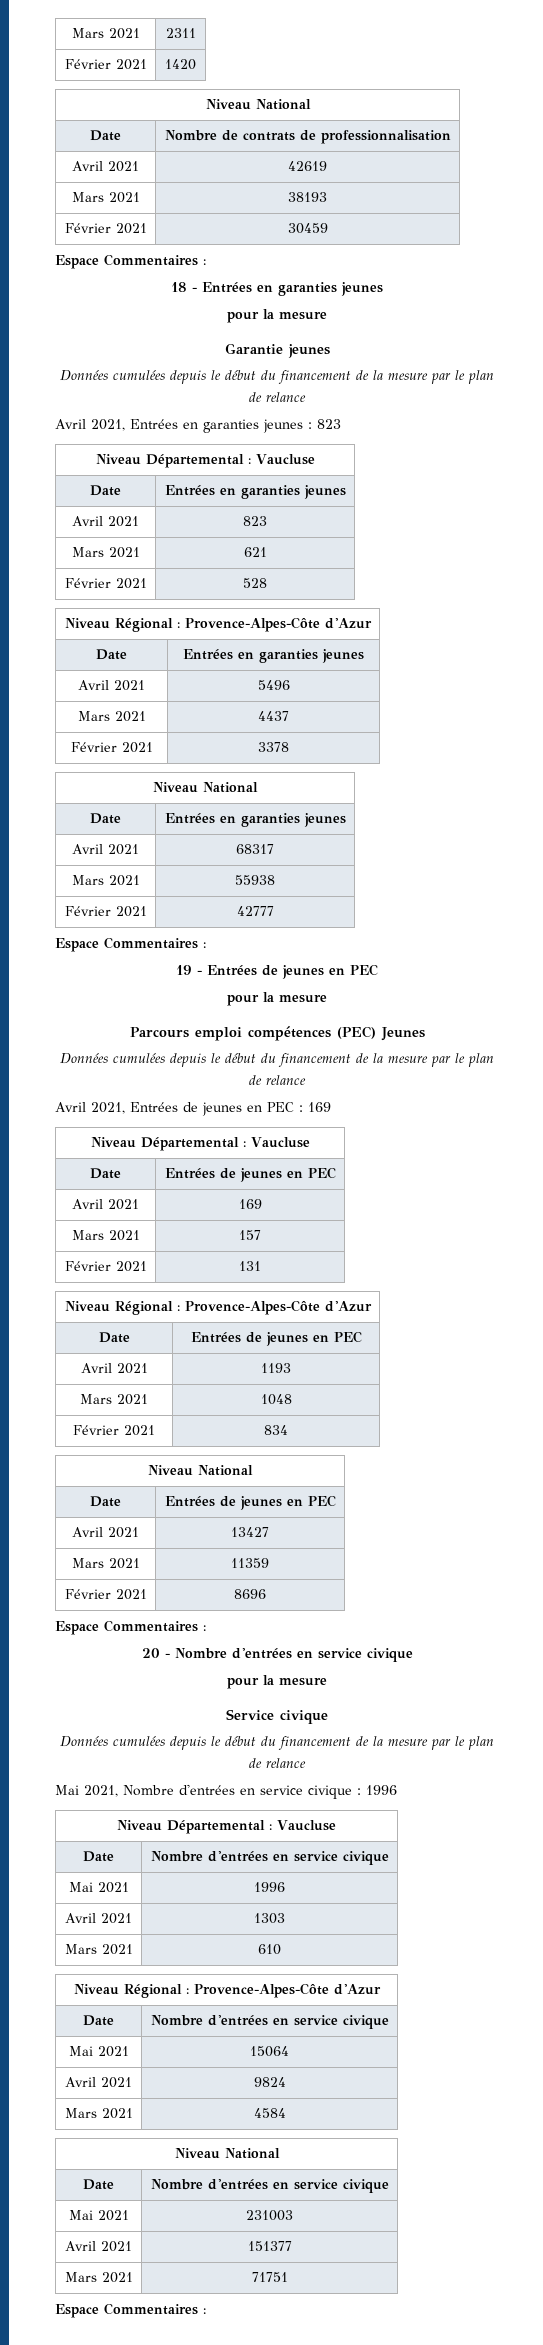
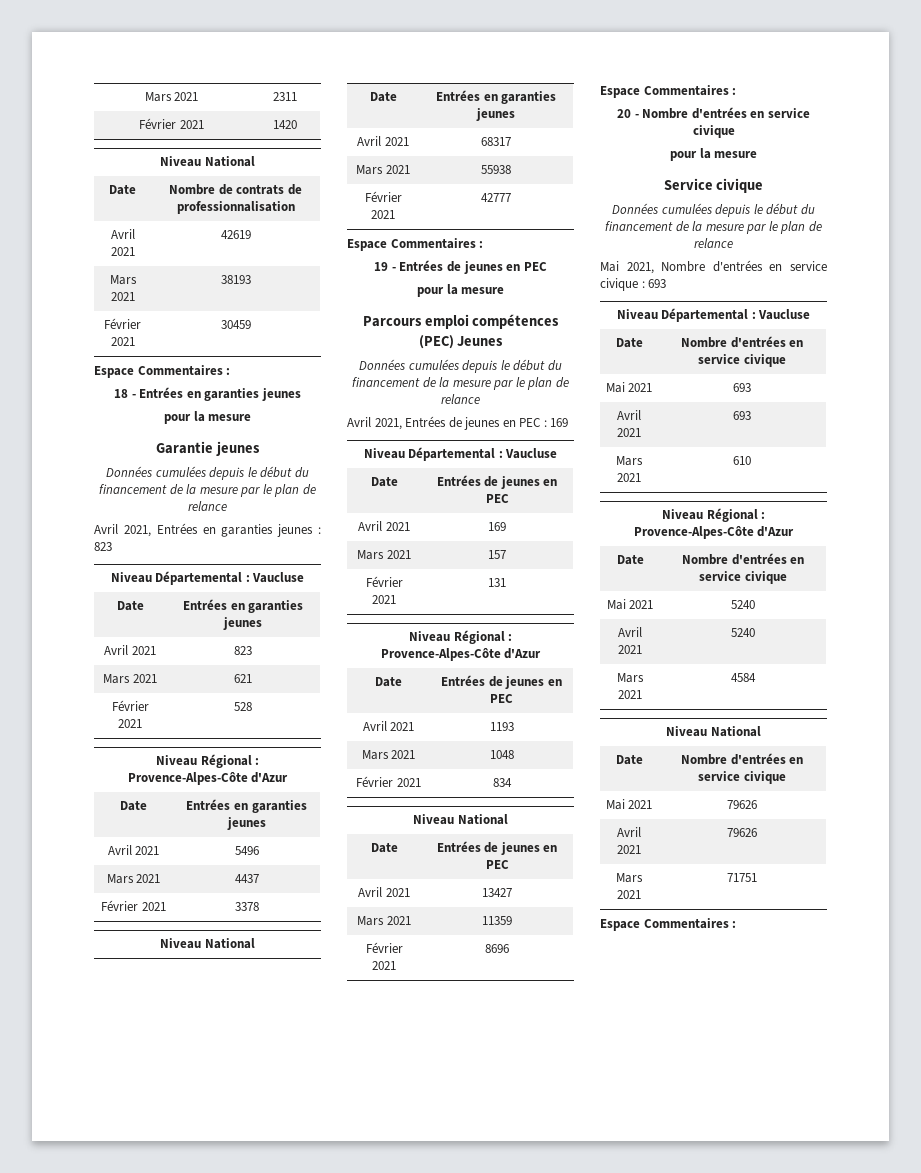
[366,1785,397,1795] 1996 -> [648,279,667,288] 693
[254,1882,285,1892] [65,1913,132,1924] [254,1913,285,1924] 1996 // Avril 2021 | 1303 -> [733,383,751,392] [617,410,641,420] [617,428,641,437] [733,411,751,420] 693 // Avril 2021 | 693
[250,2046,289,2057] [65,2077,132,2088] [253,2077,286,2087] 15064 // Avril 2021 | 9824 -> [731,600,755,609] [618,627,642,637] [618,645,642,654] [731,628,755,637] 5240 // Avril 2021 | 5240
[246,2210,293,2221] [65,2241,132,2252] [247,2241,292,2251] 231003 // Avril 2021 | 151377 -> [727,800,757,809] [617,827,641,837] [617,845,641,854] [727,828,757,837] 79626 // Avril 2021 | 79626

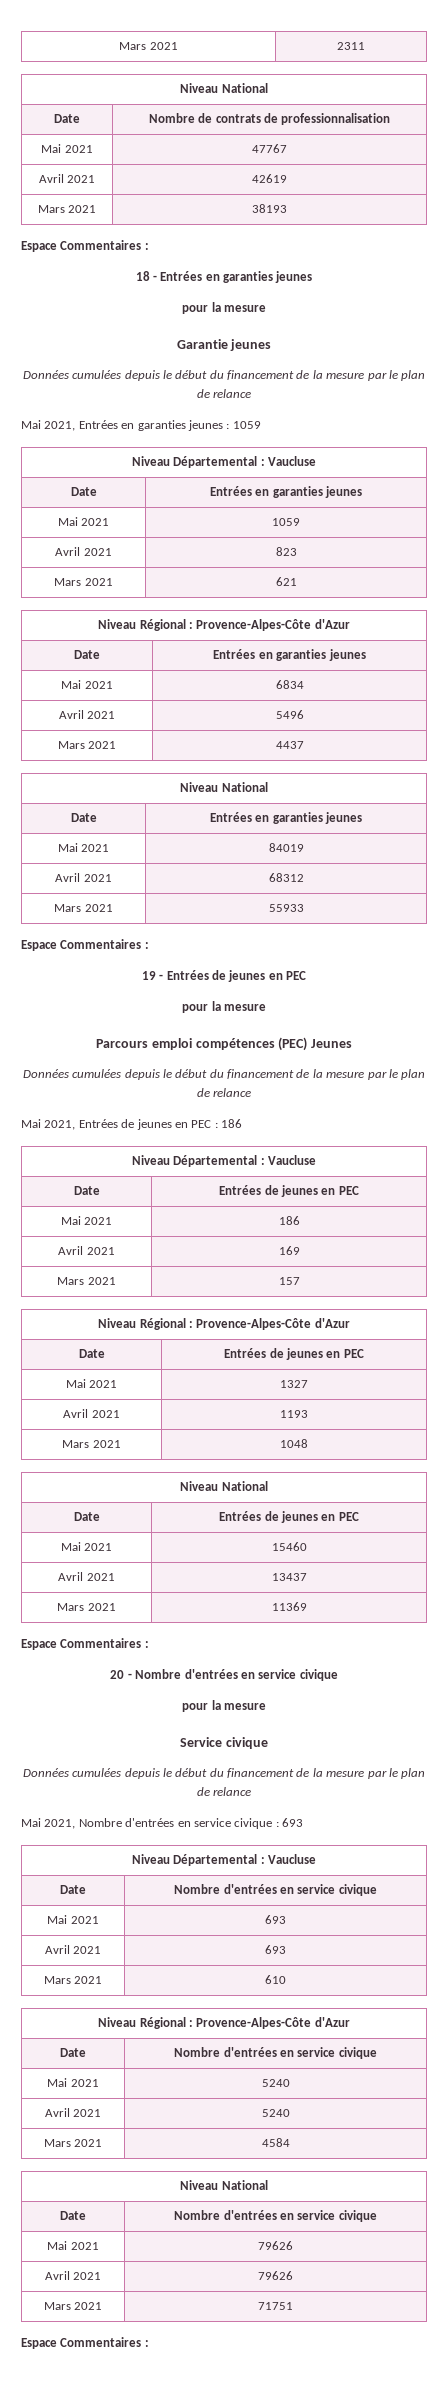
[139,118,204,129] [272,120,297,129] // Février 2021 | 1420 -> (365, 46) none
(295, 207) none -> [41,144,93,153] [252,144,287,153] // Mai 2021 | 47767
[104,318,141,329] [110,337,135,346] [220,320,251,329] // Février 2021 | 30459 -> (287, 208) none
[94,524,118,534] Avril -> [21,420,41,429] Mai
[94,542,112,551] 823 -> [232,421,261,429] 1059
(262, 623) none -> [57,517,110,526] [272,518,300,526] // Mai 2021 | 1059
[111,700,149,711] [118,719,142,728] [234,702,252,711] // Février 2021 | 528 -> (297, 581) none
(266, 823) none -> [61,680,113,689] [275,680,304,689] // Mai 2021 | 6834
[101,900,166,911] [234,902,259,911] // Février 2021 | 3378 -> (304, 745) none
[357,136,409,146] [481,137,511,146] [356,165,410,175] [481,165,511,174] [364,191,402,202] [371,210,395,219] [481,193,511,202] // Avril 2021 | 68317 // Mars 2021 | 55938 // Février 2021 | 42777 -> [57,843,110,852] [268,843,304,852] [55,873,112,882] [268,873,304,882] [54,904,113,912] [268,904,304,912] // Mai 2021 | 84019 // Avril 2021 | 68312 // Mars 2021 | 55933
[347,417,371,427] Avril -> [21,1119,41,1128] Mai
[550,418,569,427] 169 -> [221,1119,242,1128] 186
(509, 498) none -> [60,1216,113,1225] [278,1216,300,1225] // Mai 2021 | 186
[365,576,403,587] [372,595,396,604] [488,578,506,587] // Février 2021 | 131 -> (300, 1281) none
(513, 698) none -> [65,1379,118,1388] [280,1380,308,1388] // Mai 2021 | 1327
[356,776,421,787] [492,778,512,787] // Février 2021 | 834 -> (308, 1443) none
[358,887,410,897] [482,888,512,897] [357,916,411,926] [482,916,512,925] [365,942,403,953] [372,961,396,970] [485,944,509,953] // Avril 2021 | 13427 // Mars 2021 | 11359 // Février 2021 | 8696 -> [60,1542,113,1551] [271,1542,307,1551] [58,1572,115,1581] [271,1573,307,1581] [57,1603,116,1611] [271,1602,307,1611] // Mai 2021 | 15460 // Avril 2021 | 13437 // Mars 2021 | 11369

